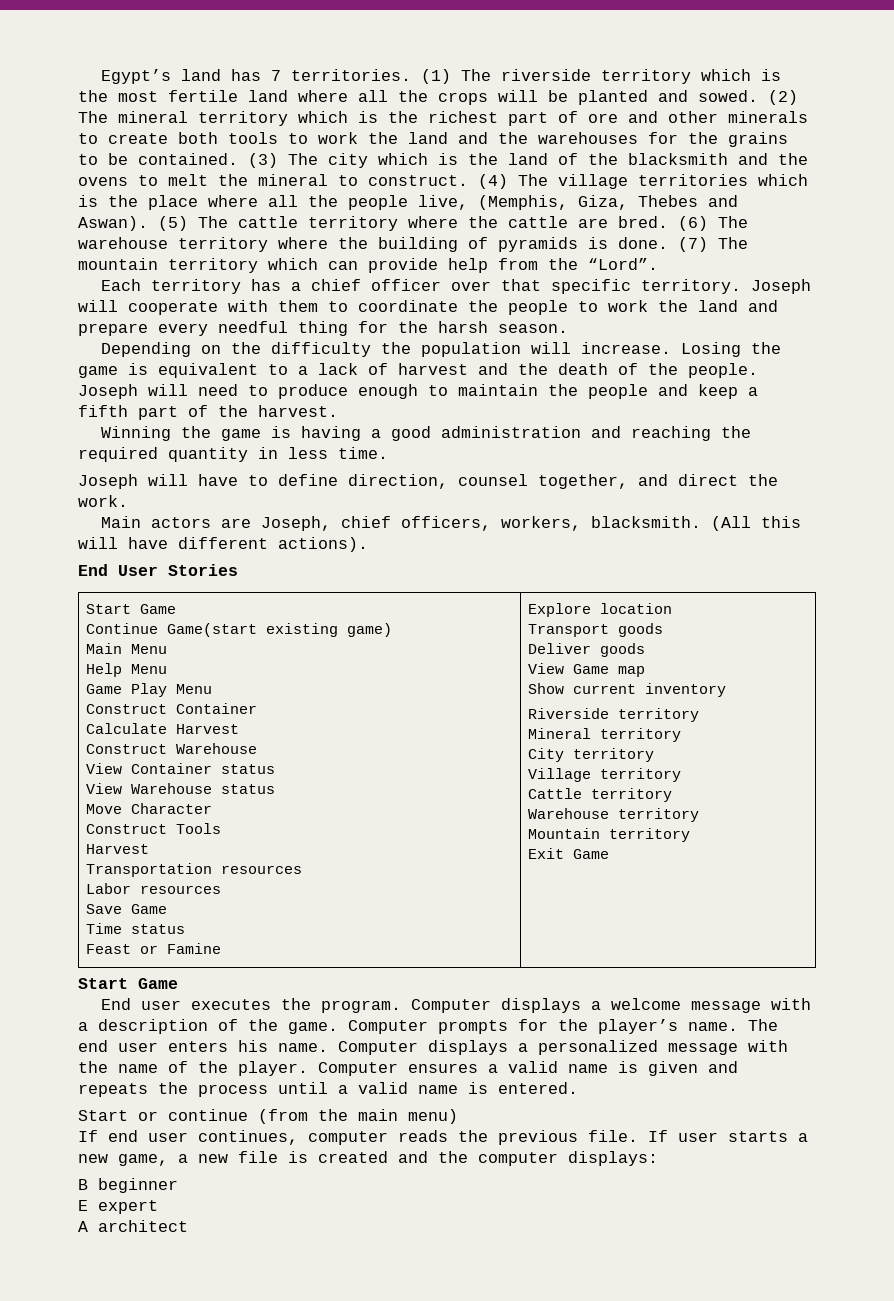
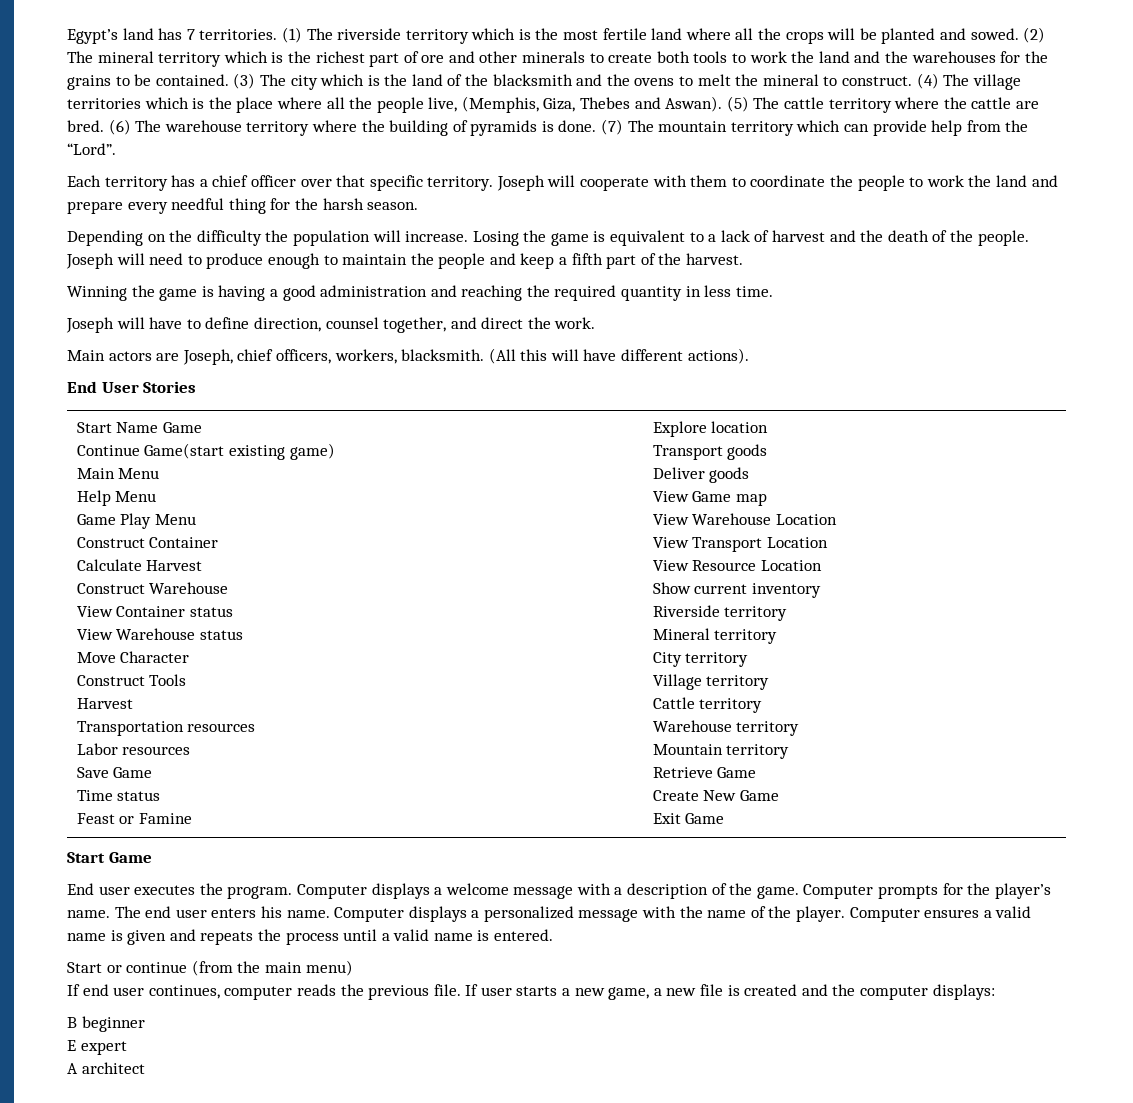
(131, 609) none -> [116,422,159,433] Name
(645, 671) none -> [652,513,838,525] [652,537,829,552] [652,560,823,571] // View Warehouse Location // View Transport Location // View Resource Location
(690, 835) none -> [652,767,757,778] [652,790,780,801] // Retrieve Game // Create New Game

